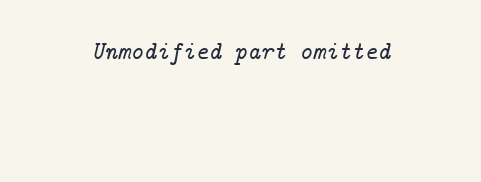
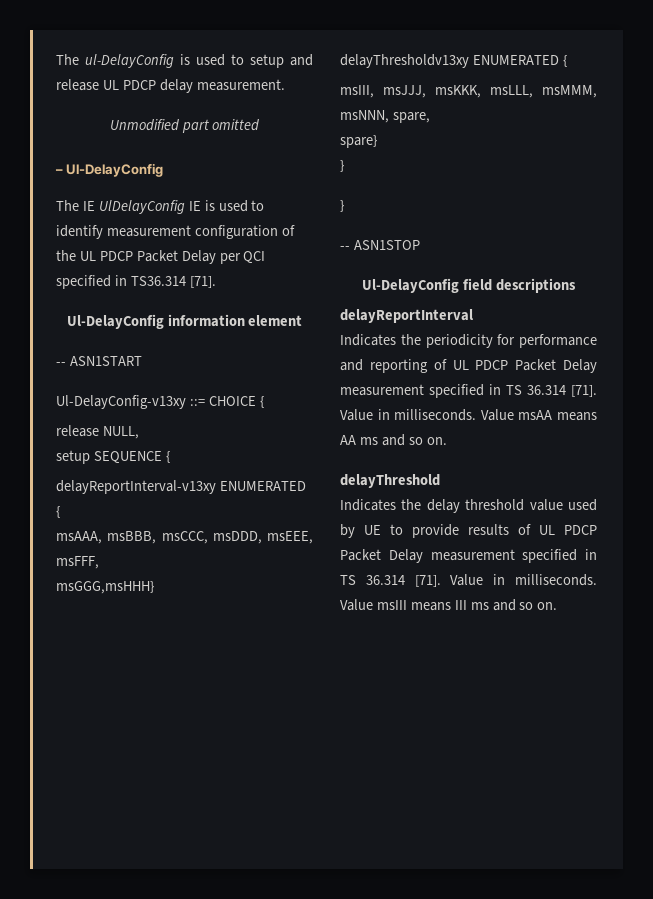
[91,43,391,65] Unmodified part omitted -> [56,54,313,68] [56,79,285,93] [109,119,260,133] [55,163,163,177] [56,200,265,214] [56,225,295,239] [56,250,266,264] [56,275,216,289] [66,314,303,329] [56,356,142,366] [56,395,264,409] [56,425,139,439] [56,450,170,464] [56,480,306,494] [56,506,60,518] [56,531,313,544] [56,556,99,569] [56,581,154,594] [340,54,567,68] [340,85,597,98] [340,110,430,123] [340,135,377,148] [340,160,344,172] [340,200,344,212] [340,240,420,250] [362,278,576,293] [340,309,473,323] [340,334,597,348] [340,359,597,373] [340,384,597,398] [340,409,597,421] [340,434,447,446] [340,474,440,488] [340,499,597,513] [340,524,597,538] [340,549,597,563] [340,574,597,587] [340,599,558,611] The ul-DelayConfig is used to setup and release UL PDCP delay measurement. // Unmodified part omitted // – Ul-DelayConfig // The IE UlDelayConfig IE is used to identify measurement configuration of the UL PDCP Packet Delay per QCI specified in TS36.314 [71]. // Ul-DelayConfig information element // -- ASN1START // Ul-DelayConfig-v13xy ::= CHOICE { // release NULL, // setup SEQUENCE { // delayReportInterval-v13xy ENUMERATED { // msAAA, msBBB, msCCC, msDDD, msEEE, msFFF, // msGGG,msHHH} // delayThresholdv13xy ENUMERATED { // msIII, msJJJ, msKKK, msLLL, msMMM, msNNN, spare, // spare} // } // } // -- ASN1STOP // Ul-DelayConfig field descriptions // delayReportInterval // Indicates the periodicity for performance and reporting of UL PDCP Packet Delay measurement specified in TS 36.314 [71]. Value in milliseconds. Value msAA means AA ms and so on. // delayThreshold // Indicates the delay threshold value used by UE to provide results of UL PDCP Packet Delay measurement specified in TS 36.314 [71]. Value in milliseconds. Value msIII means III ms and so on.

